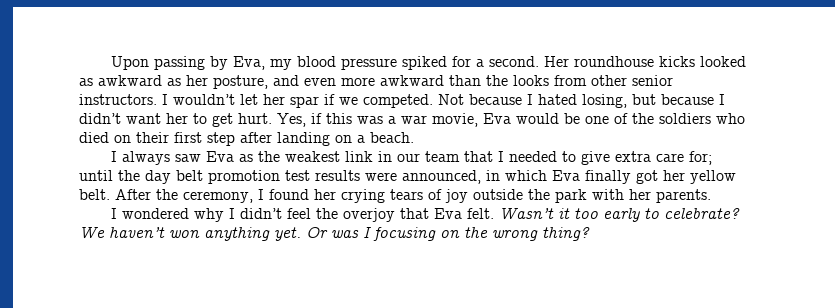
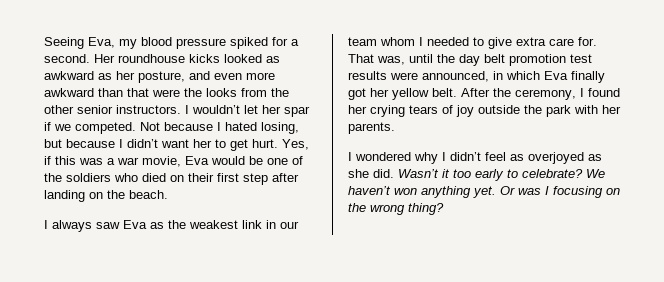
[110,56,228,70] Upon passing by -> [44,37,84,49] Seeing
(481, 80) none -> [127,88,180,97] that were
(587, 80) none -> [271,88,289,97] the
[357,135,365,143] a -> [107,190,125,199] the
[463,151,493,162] that -> [380,37,415,46] whom
[688,151,712,165] for; -> [578,37,597,46] [348,54,405,65] for. That was,
[315,208,494,222] the overjoy that Eva felt. -> [510,152,602,164] [348,169,394,178] as overjoyed as she did.

